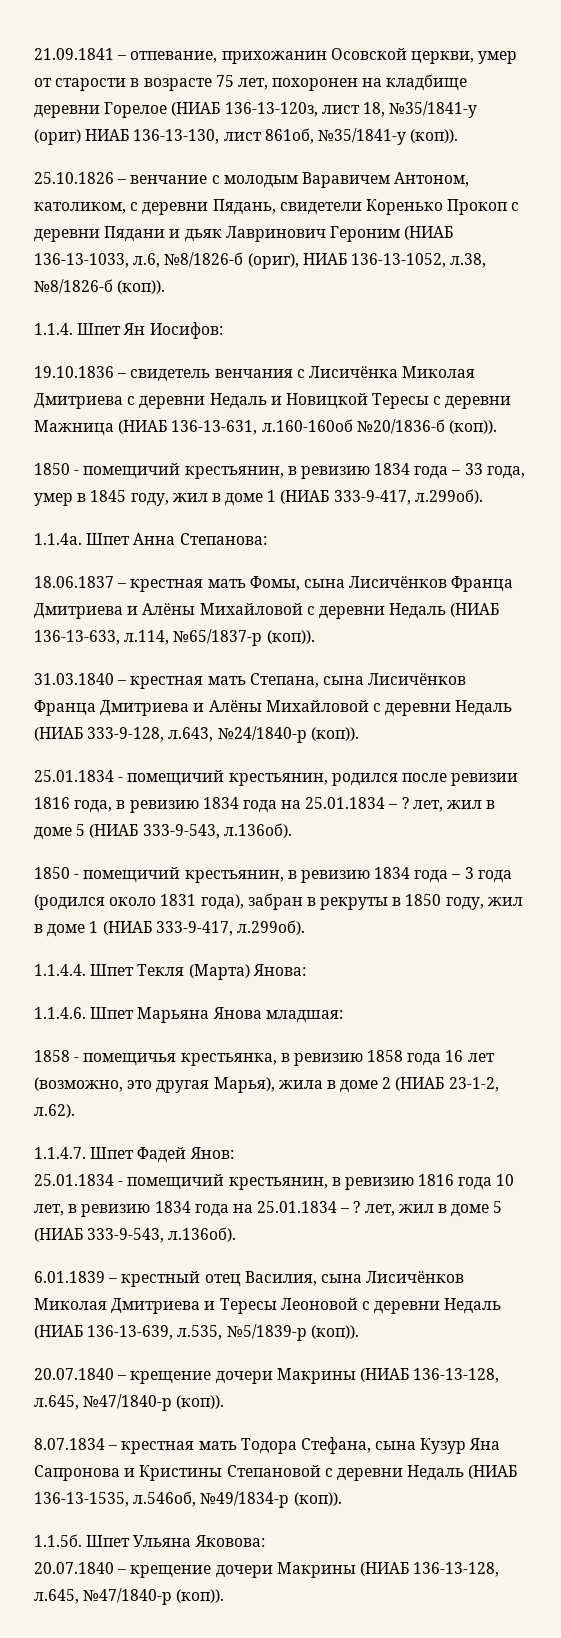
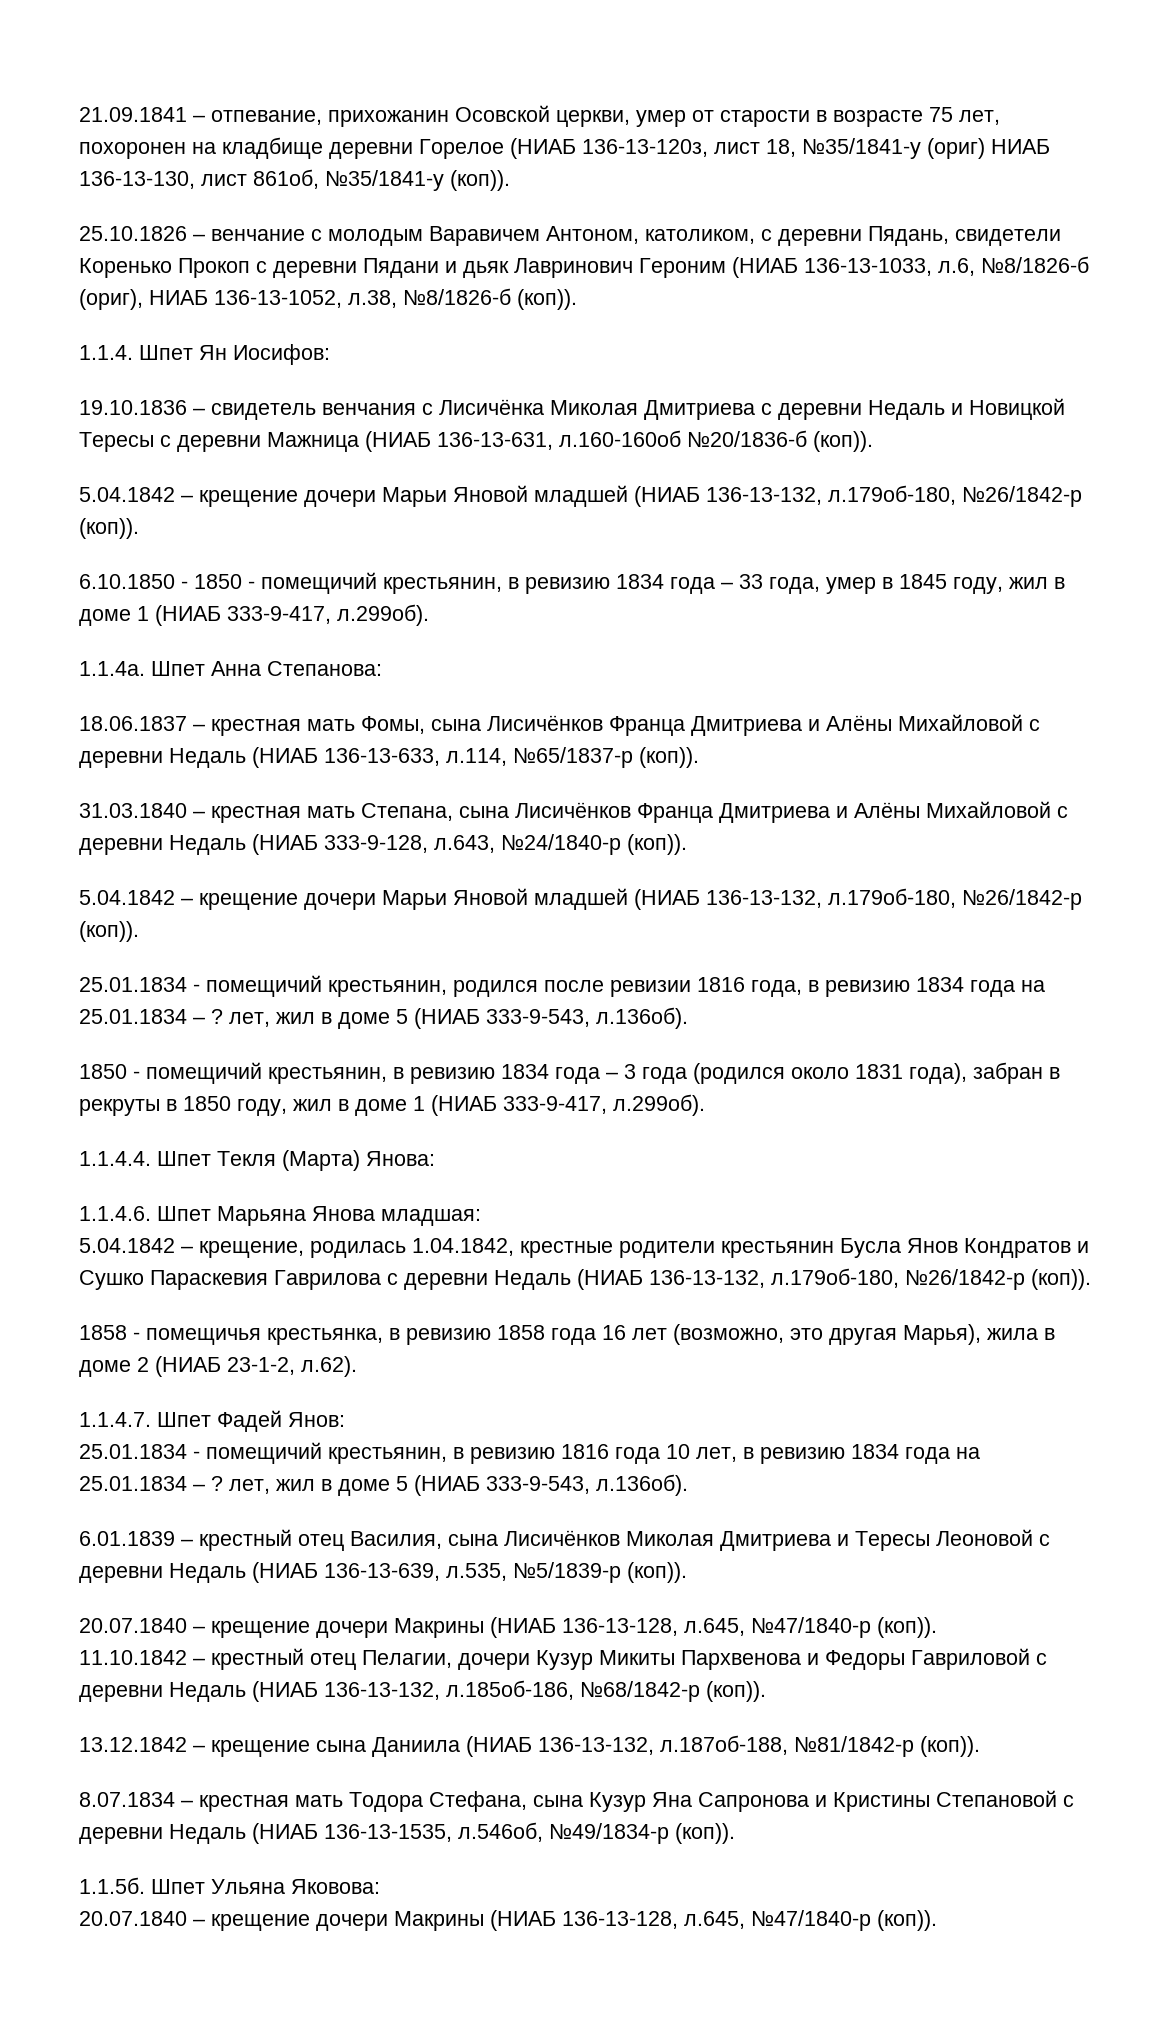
(497, 427) none -> [79,485,1082,507] [79,518,139,539] [79,574,188,589] 5.04.1842 – крещение дочери Марьи Яновой младшей (НИАБ 136-13-132, л.179об-180, №26/1842-р (коп)). // 6.10.1850 -
(359, 734) none -> [79,888,1082,910] [79,921,139,942] // 5.04.1842 – крещение дочери Марьи Яновой младшей (НИАБ 136-13-132, л.179об-180, №26/1842-р (коп)).
(343, 1016) none -> [79,1238,1089,1258] [79,1268,1091,1290] // 5.04.1842 – крещение, родилась 1.04.1842, крестные родители крестьянин Бусла Янов Кондратов и Сушко Параскевия Гаврилова с деревни Недаль (НИАБ 136-13-132, л.179об-180, №26/1842-р (коп)).
(225, 1402) none -> [79,1648,1047,1670] [79,1680,766,1702] [79,1735,980,1757] // 11.10.1842 – крестный отец Пелагии, дочери Кузур Микиты Пархвенова и Федоры Гавриловой с деревни Недаль (НИАБ 136-13-132, л.185об-186, №68/1842-р (коп)). // 13.12.1842 – крещение сына Даниила (НИАБ 136-13-132, л.187об-188, №81/1842-р (коп)).

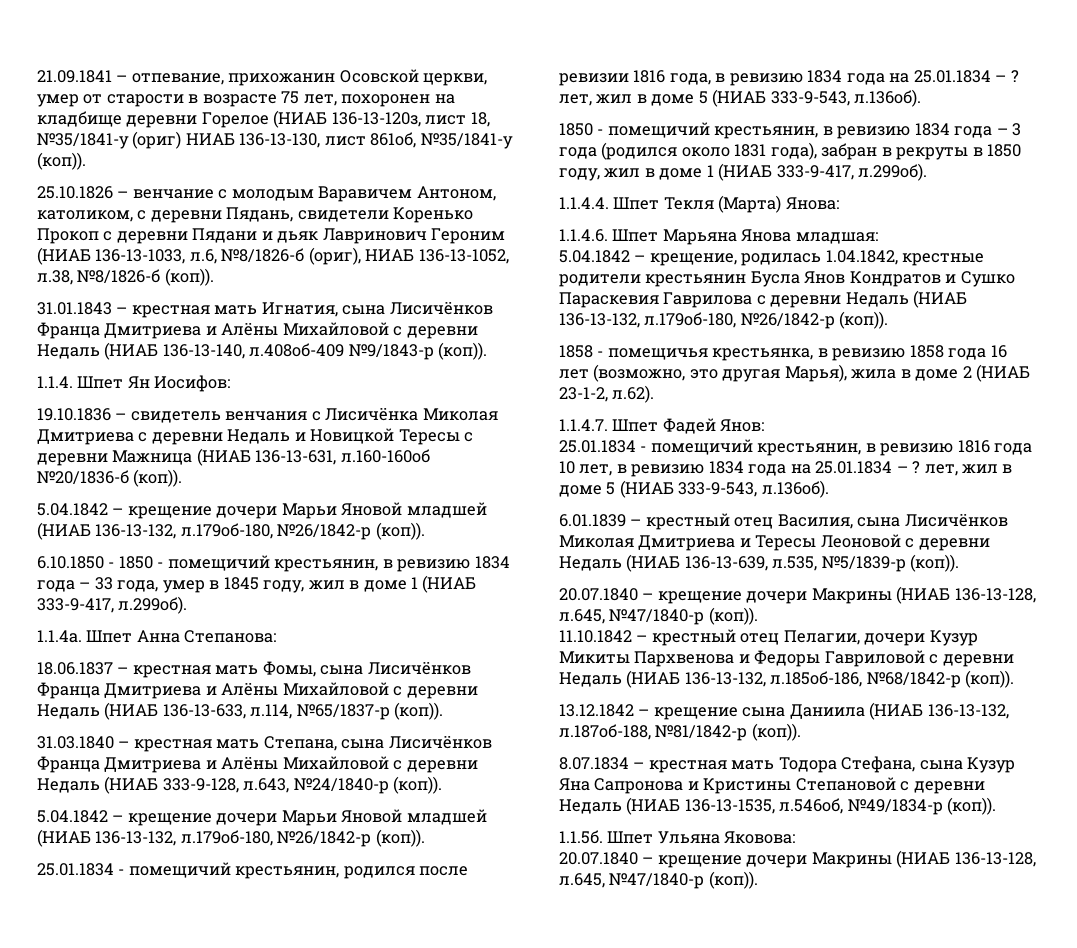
(577, 299) none -> [37,302,493,318] [37,322,478,339] [37,342,488,360] // 31.01.1843 – крестная мать Игнатия, сына Лисичёнков Франца Дмитриева и Алёны Михайловой с деревни Недаль (НИАБ 136-13-140, л.408об-409 №9/1843-р (коп)).

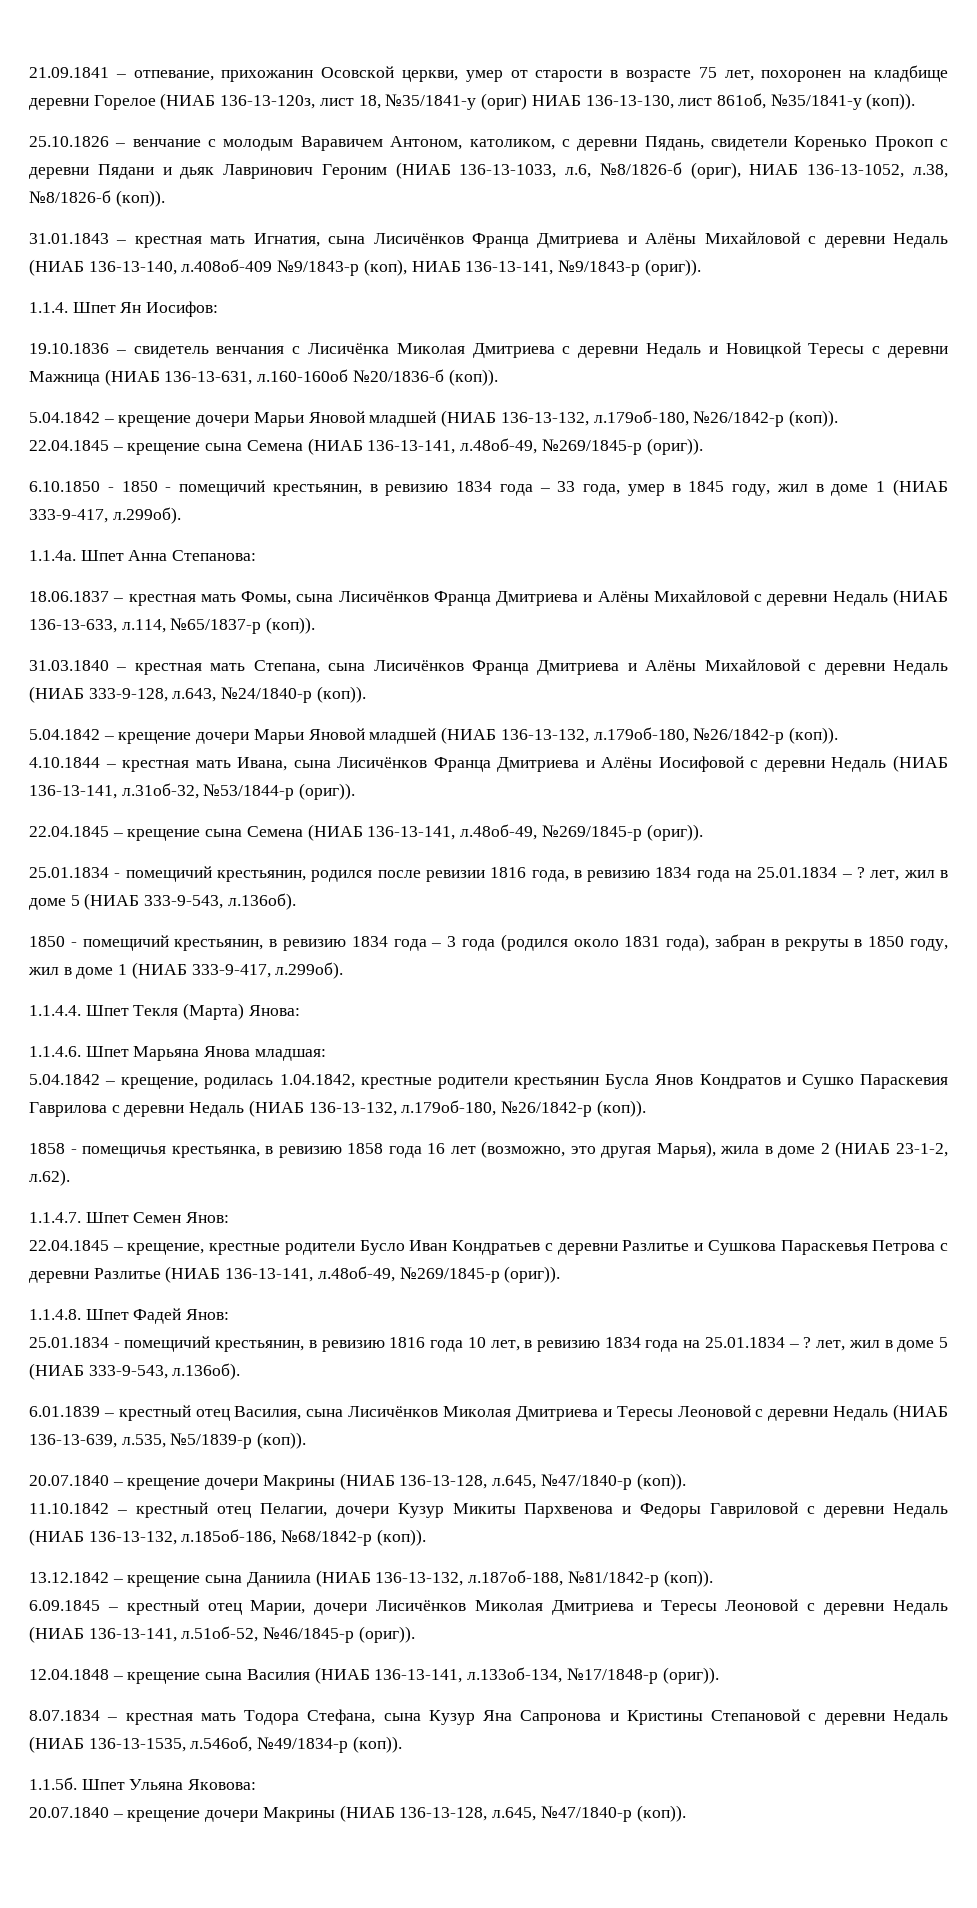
[438,342,488,360] (коп)). -> [363,259,701,276] (коп), НИАБ 136-13-141, №9/1843-р (ориг)).
(425, 531) none -> [29,438,703,455] // 22.04.1845 – крещение сына Семена (НИАБ 136-13-141, л.48об-49, №269/1845-р (ориг)).
(425, 838) none -> [29,755,948,772] [29,783,356,800] [29,824,703,841] // 4.10.1844 – крестная мать Ивана, сына Лисичёнков Франца Дмитриева и Алёны Иосифовой с деревни Недаль (НИАБ 136-13-141, л.31об-32, №53/1844-р (ориг)). // 22.04.1845 – крещение сына Семена (НИАБ 136-13-141, л.48об-49, №269/1845-р (ориг)).
(659, 425) none -> [133,1212,230,1223] [29,1240,949,1255] [29,1266,561,1283] [29,1309,129,1320] Семен Янов: // 22.04.1845 – крещение, крестные родители Бусло Иван Кондратьев с деревни Разлитье и Сушкова Параскевья Петрова с деревни Разлитье (НИАБ 136-13-141, л.48об-49, №269/1845-р (ориг)). // 1.1.4.8. Шпет
(801, 732) none -> [29,1599,949,1615] [29,1626,415,1643] [29,1667,719,1684] // 6.09.1845 – крестный отец Марии, дочери Лисичёнков Миколая Дмитриева и Тересы Леоновой с деревни Недаль (НИАБ 136-13-141, л.51об-52, №46/1845-р (ориг)). // 12.04.1848 – крещение сына Василия (НИАБ 136-13-141, л.133об-134, №17/1848-р (ориг)).

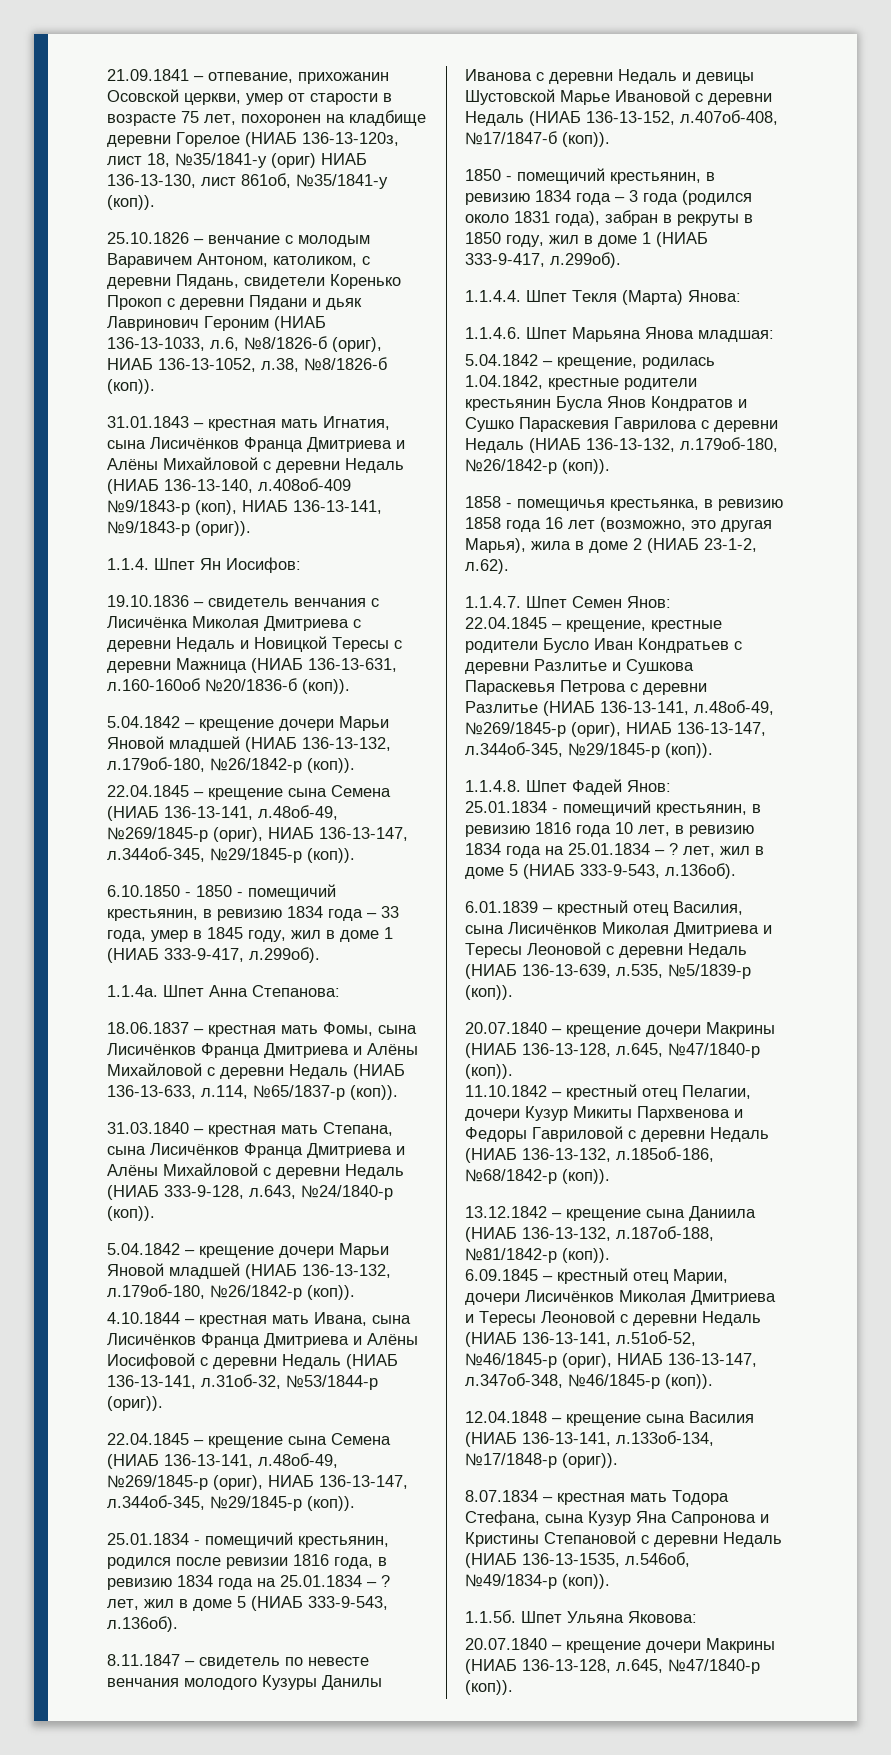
[646,438,703,455] (ориг)). -> [213,827,408,842] [107,847,355,863] (ориг), НИАБ 136-13-147, л.344об-345, №29/1845-р (коп)).
[646,824,703,841] (ориг)). -> [213,1475,408,1490] [107,1495,355,1511] (ориг), НИАБ 136-13-147, л.344об-345, №29/1845-р (коп)).
(296, 901) none -> [107,1654,369,1669] [107,1675,382,1690] [465,69,754,84] [465,89,772,105] [465,110,778,126] [465,131,610,147] // 8.11.1847 – свидетель по невесте венчания молодого Кузуры Данилы Иванова с деревни Недаль и девицы Шустовской Марье Ивановой с деревни Недаль (НИАБ 136-13-152, л.407об-408, №17/1847-б (коп)).
[504,1266,561,1283] (ориг)). -> [571,722,766,737] [465,742,713,758] (ориг), НИАБ 136-13-147, л.344об-345, №29/1845-р (коп)).
[358,1626,415,1643] (ориг)). -> [562,1353,757,1368] [465,1373,713,1389] (ориг), НИАБ 136-13-147, л.347об-348, №46/1845-р (коп)).

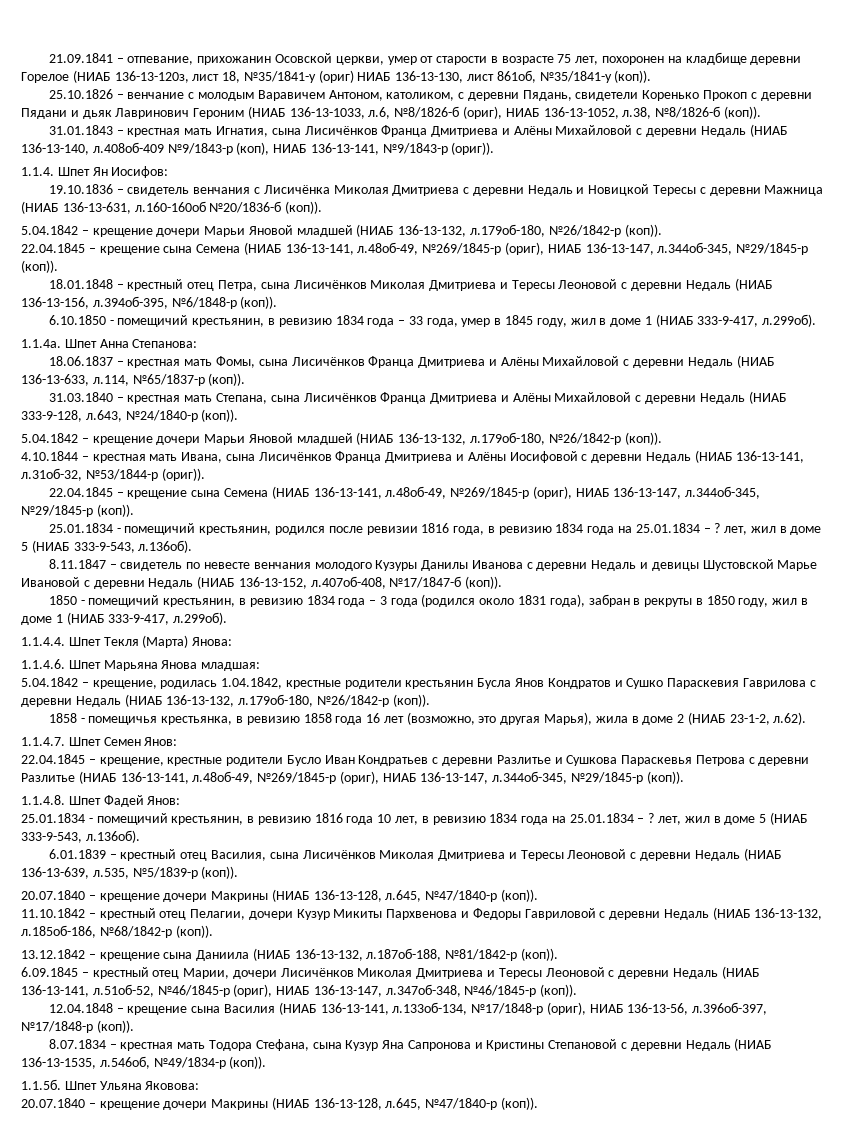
(355, 855) none -> [48,278,773,291] [21,296,278,309] // 18.01.1848 – крестный отец Петра, сына Лисичёнков Миколая Дмитриева и Тересы Леоновой с деревни Недаль (НИАБ 136-13-156, л.394об-395, №6/1848-р (коп)).
[196,885,243,897] 1850 - -> (114, 322) none
[562,1453,618,1468] (ориг)). -> [546,1002,768,1015] [21,1020,134,1033] (ориг), НИАБ 136-13-56, л.396об-397, №17/1848-р (коп)).

